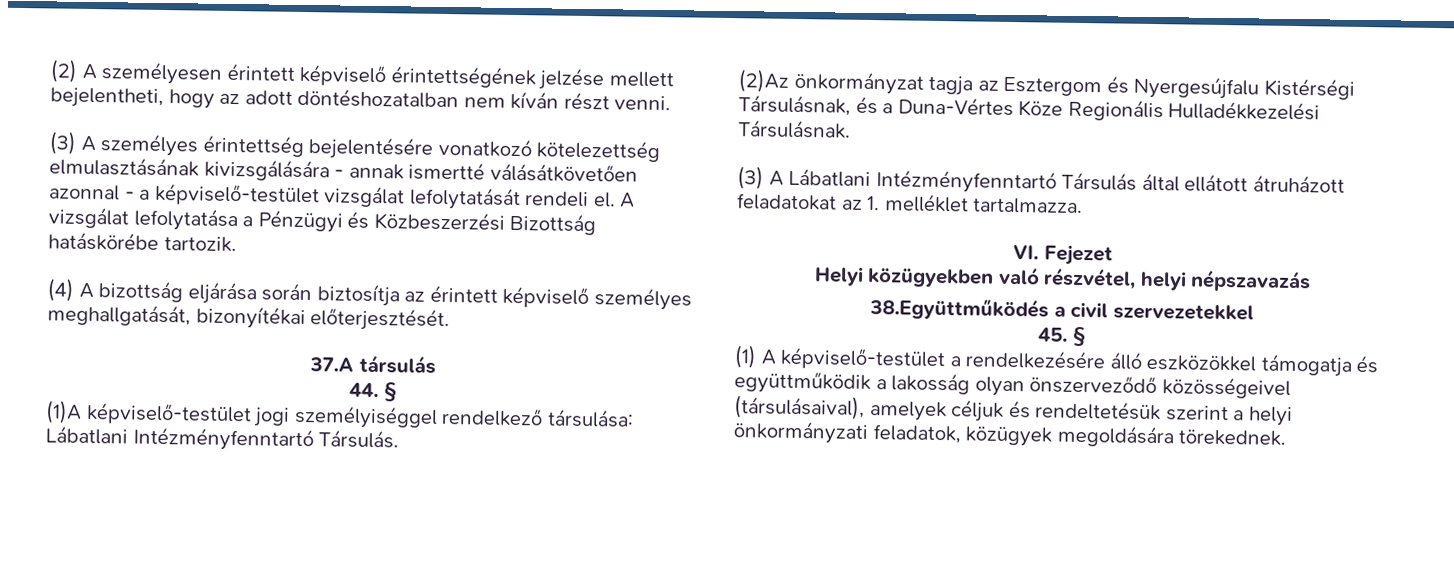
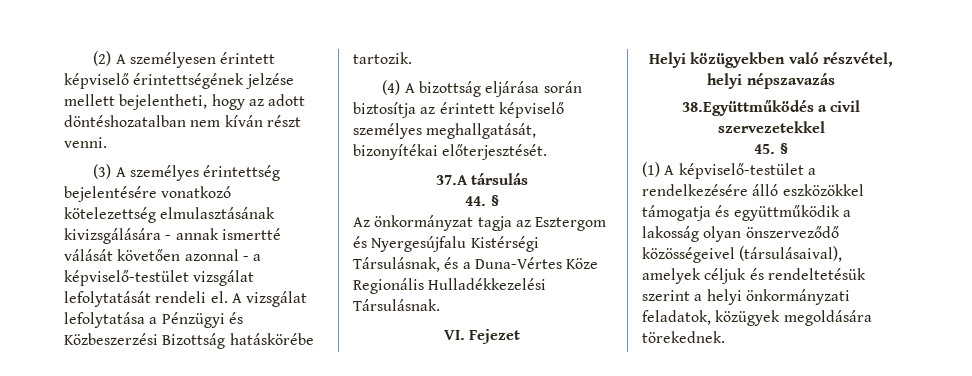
[489,162,638,183] válásátkövetően -> [64,249,181,261] válását követően
[45,400,634,429] [45,425,400,452] [738,69,789,93] (1)A képviselő-testület jogi személyiséggel rendelkező társulása: Lábatlani Intézményfenntartó Társulás. // (2)Az -> [353,217,370,227] Az
[737,166,1345,194] [737,193,1084,215] // (3) A Lábatlani Intézményfenntartó Társulás által ellátott átruházott feladatokat az 1. melléklet tartalmazza. -> (440, 305) none

